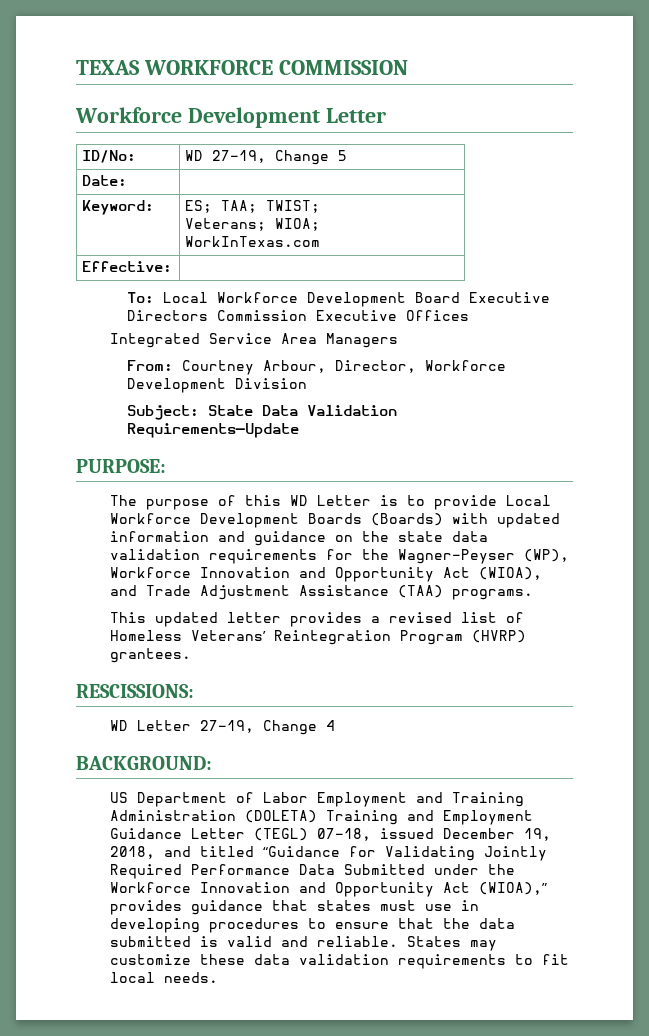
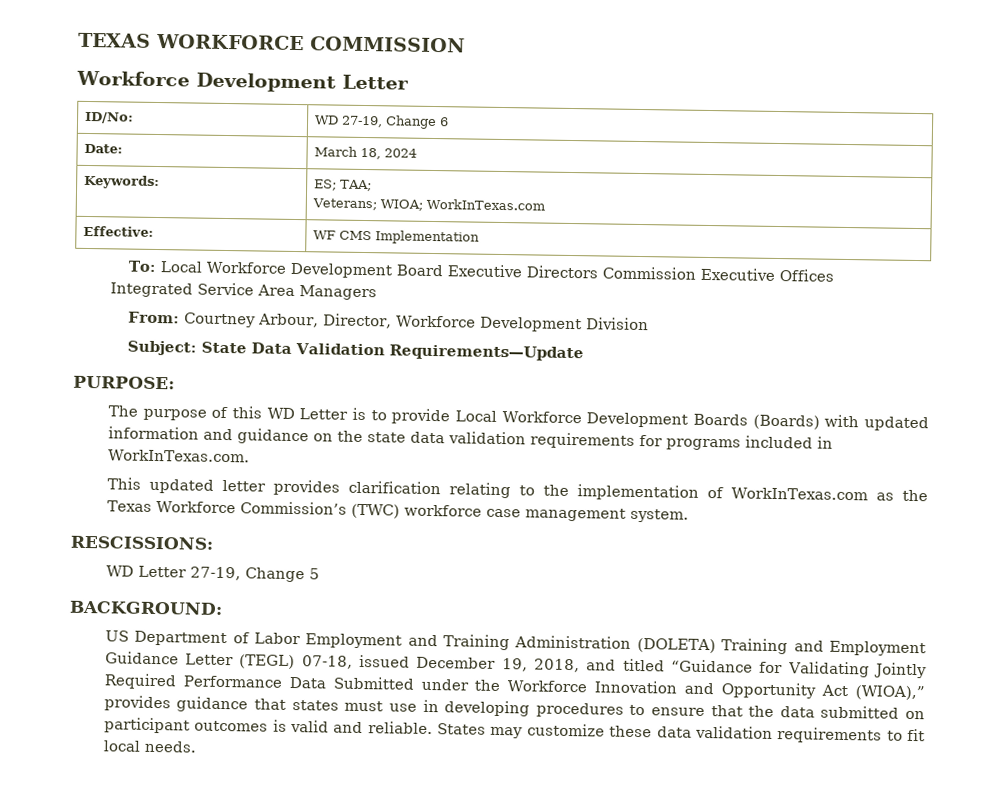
[338,150,348,161] 5 -> [438,117,449,127] 6
[82,200,155,215] // Keyword: -> [313,146,417,160] [83,174,160,190] March 18, 2024 // Keywords:
[266,200,321,213] TWIST; -> (372, 185) none
(173, 266) none -> [312,230,480,245] WF CMS Implementation
[361,549,569,564] [109,567,542,582] [109,585,533,600] [109,612,524,627] [109,630,526,645] [109,648,191,663] the Wagner-Peyser (WP), Workforce Innovation and Opportunity Act (WIOA), and Trade Adjustment Assistance (TAA) programs. // This updated letter provides a revised list of Homeless Veterans’ Reintegration Program (HVRP) grantees. -> [665,435,833,451] [107,449,250,463] [106,477,929,502] [106,500,689,523] programs included in WorkInTexas.com. // This updated letter provides clarification relating to the implementation of WorkInTexas.com as the Texas Workforce Commission’s (TWC) workforce case management system.
[325,720,335,731] 4 -> [308,568,320,580] 5
(191, 941) none -> [904,710,925,720] [103,717,269,734] on participant outcomes

